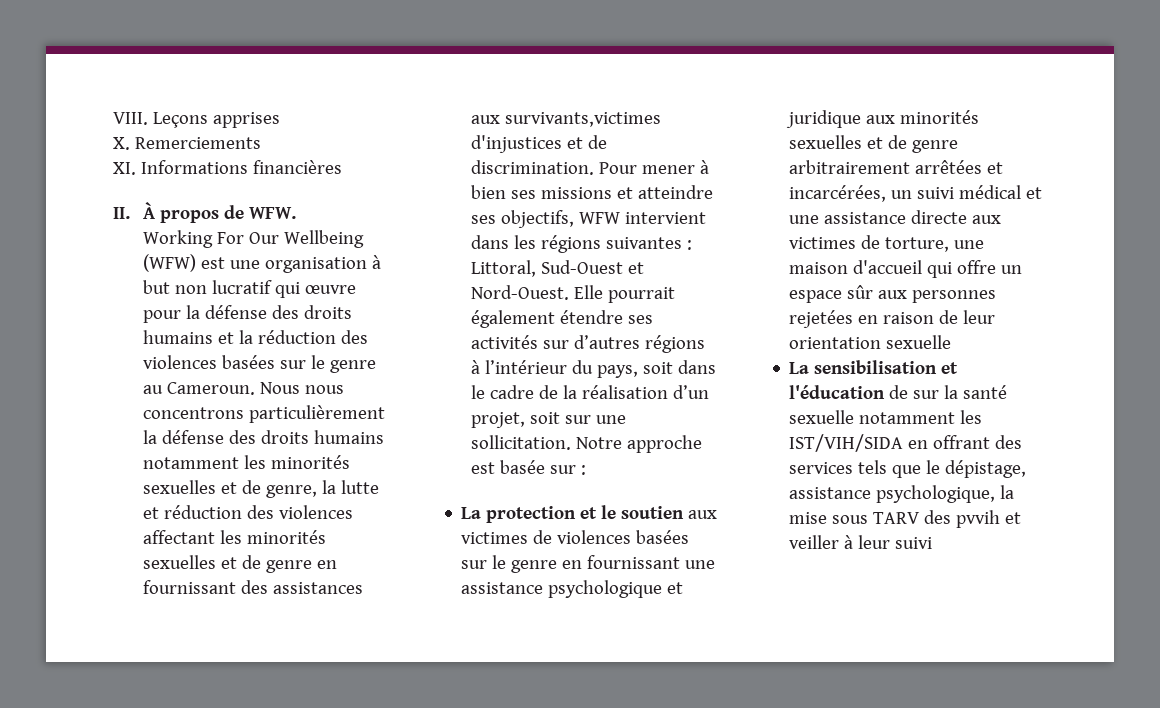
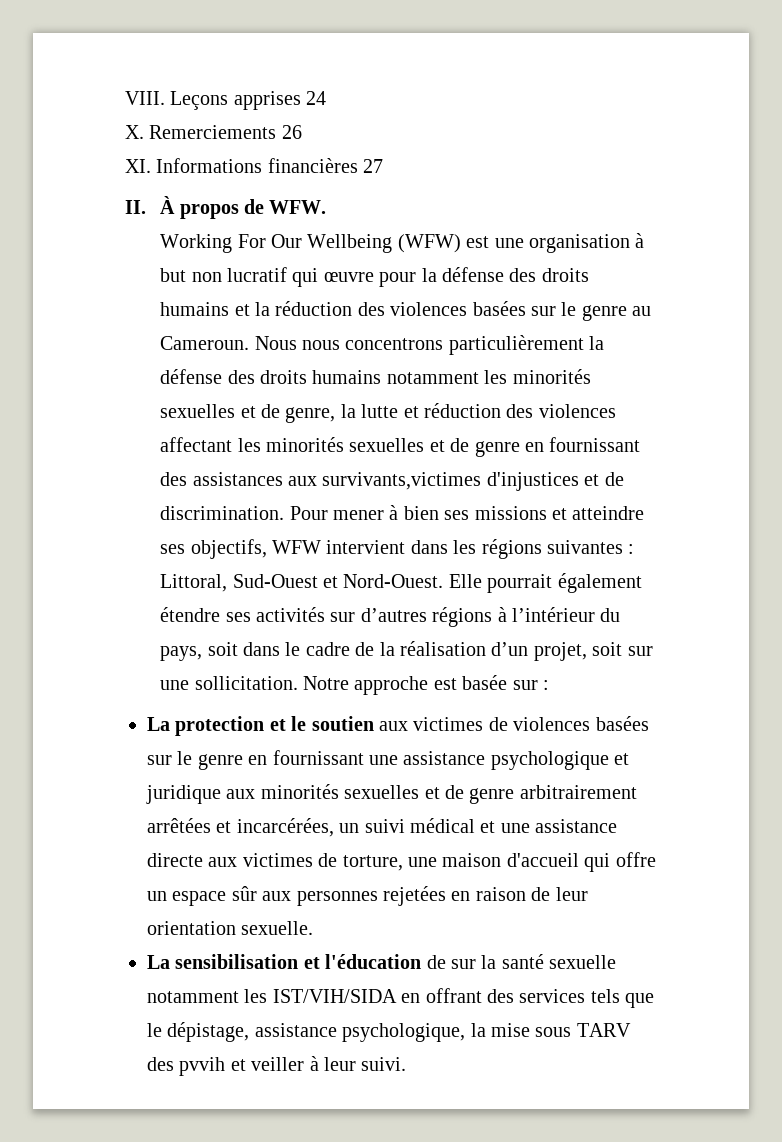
(280, 120) none -> [306,91,327,105] 24
(261, 143) none -> [281,125,302,139] 26
(342, 167) none -> [363,159,384,173] 27
[886,335,952,349] sexuelle -> [241,921,314,935] sexuelle.
[895,537,933,549] suivi -> [361,1057,407,1071] suivi.

